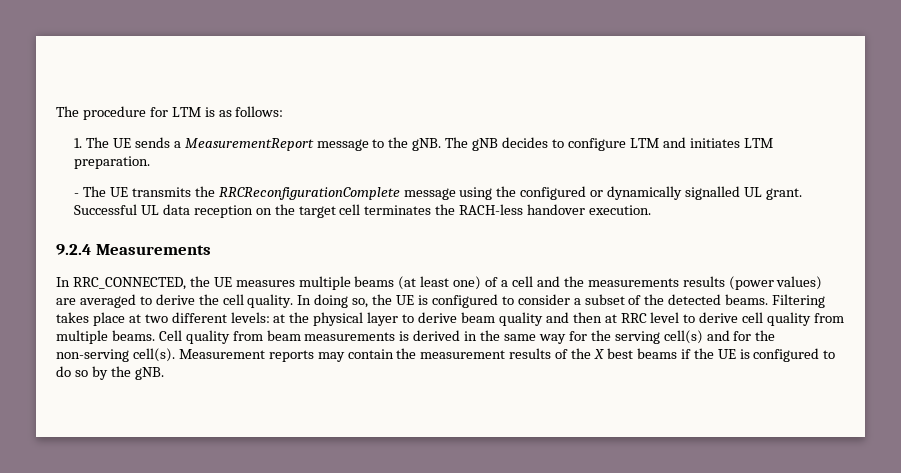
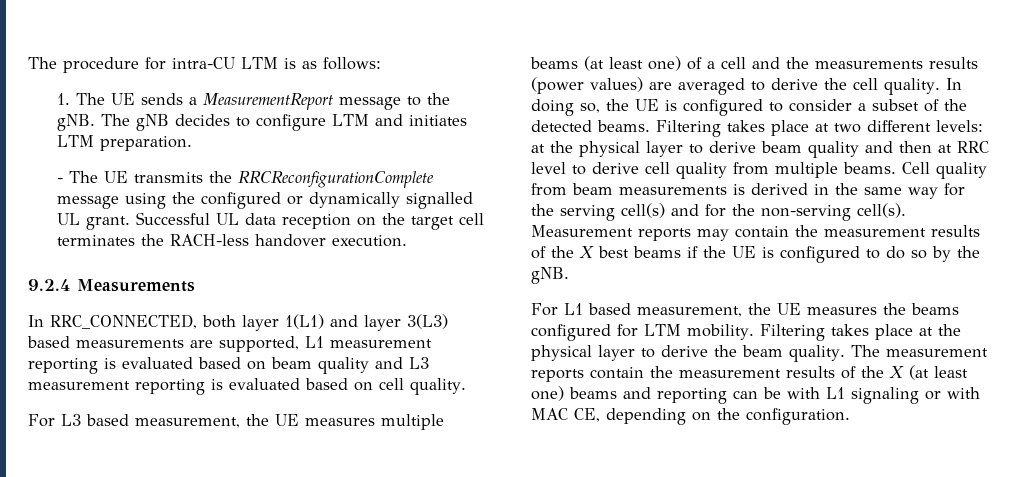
(168, 112) none -> [172,57,235,69] intra-CU
(186, 283) none -> [202,314,448,331] [27,336,432,352] [28,357,429,374] [28,378,466,395] [28,414,240,428] both layer 1(L1) and layer 3(L3) based measurements are supported, L1 measurement reporting is evaluated based on beam quality and L3 measurement reporting is evaluated based on cell quality. // For L3 based measurement,
(164, 373) none -> [531,303,959,317] [531,324,961,341] [531,345,988,362] [531,365,968,382] [531,386,980,404] [531,408,850,425] // For L1 based measurement, the UE measures the beams configured for LTM mobility. Filtering takes place at the physical layer to derive the beam quality. The measurement reports contain the measurement results of the X (at least one) beams and reporting can be with L1 signaling or with MAC CE, depending on the configuration.

